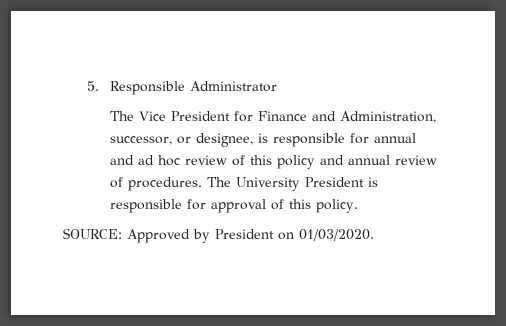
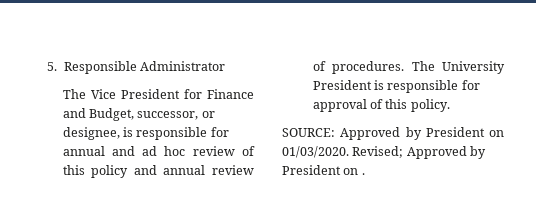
[340,111,437,123] Administration, -> [88,108,134,121] Budget,
(374, 235) none -> [352,146,487,159] [282,165,365,175] Revised; Approved by President on .

